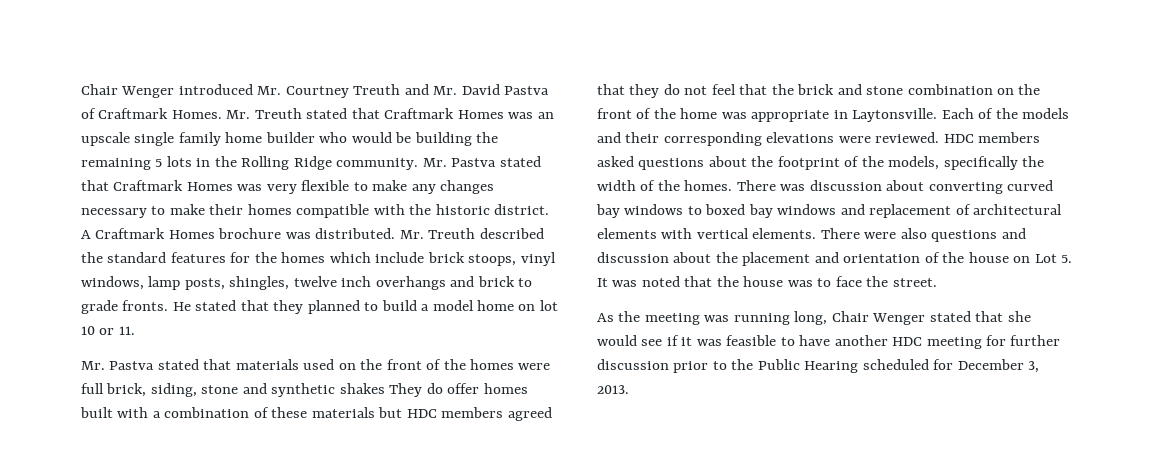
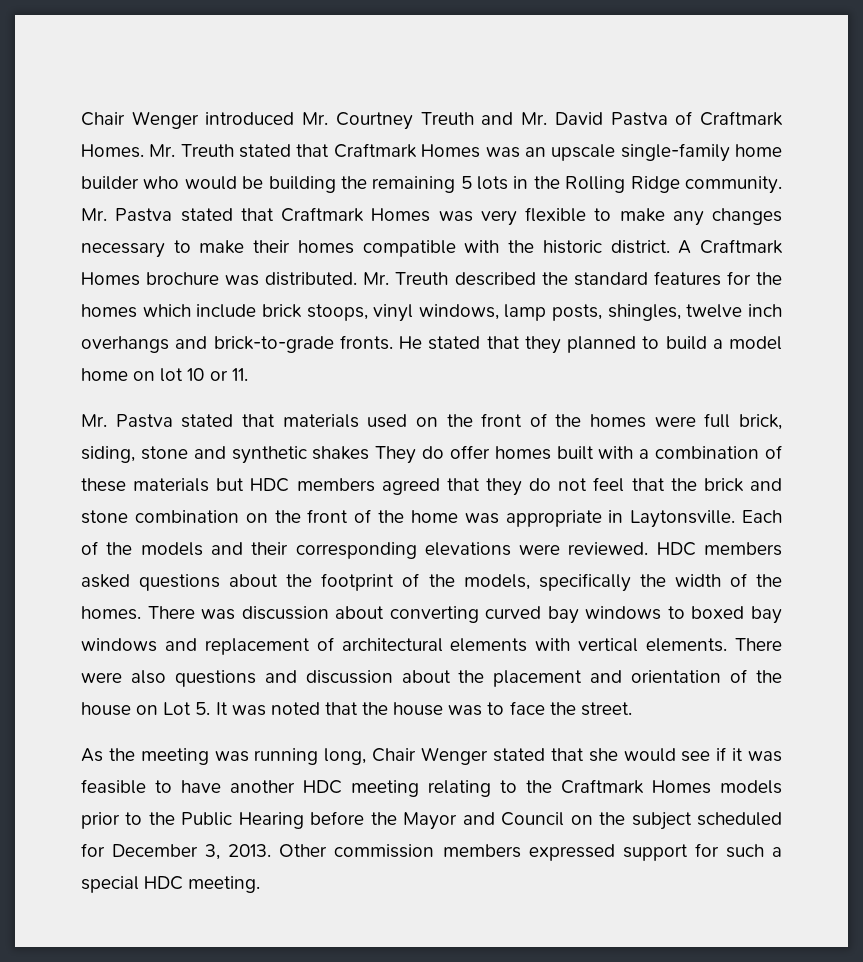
[134,132,221,146] single family -> [620,143,730,162] single-family
[477,276,533,287] [81,300,118,314] brick to grade -> [213,336,334,353] brick-to-grade
[986,335,1061,346] [597,359,669,370] for further discussion -> [428,779,782,797] relating to the Craftmark Homes models
(859, 367) none -> [310,811,692,830] before the Mayor and Council on the subject
(629, 389) none -> [279,843,783,861] [81,876,261,893] Other commission members expressed support for such a special HDC meeting.

